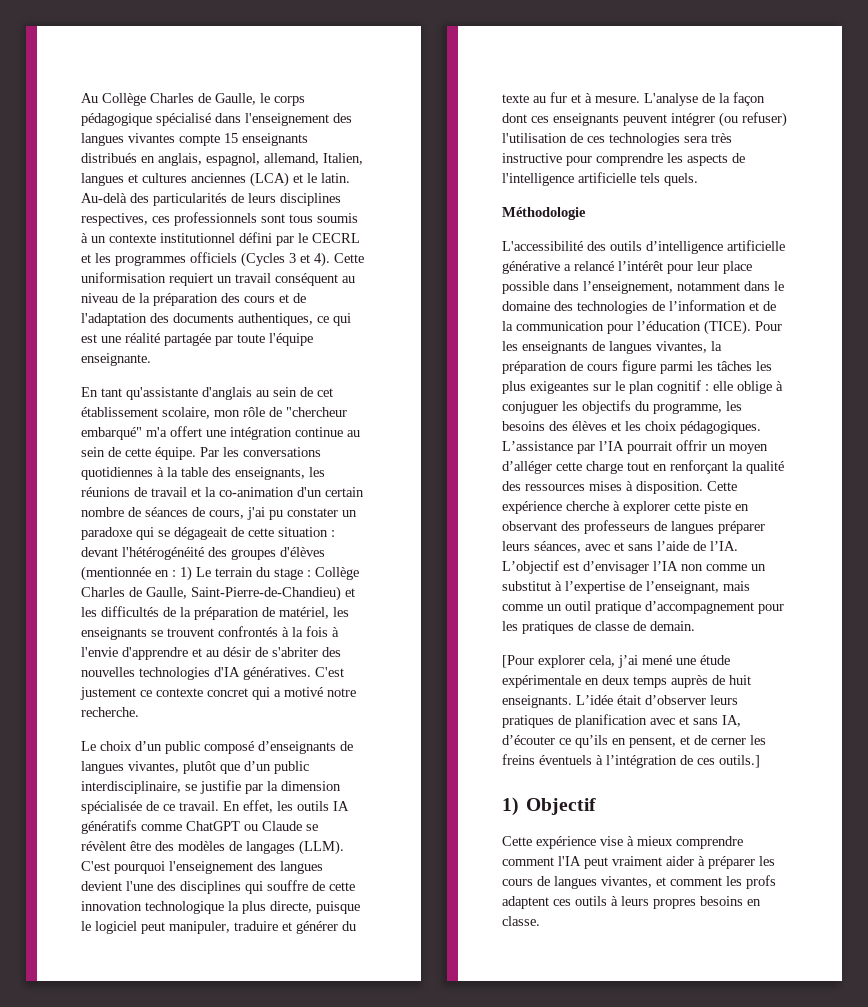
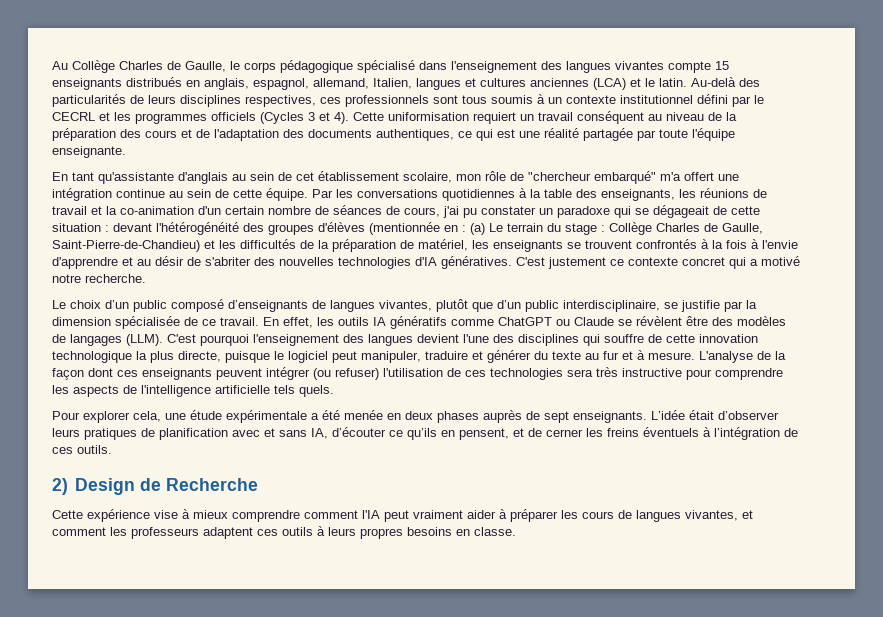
[180,566,192,581] 1) -> [470,223,485,235] (a)
[502,207,586,220] [502,240,785,254] [502,261,752,274] [502,281,784,294] [502,300,776,314] [502,320,782,335] [502,341,722,354] [502,360,772,374] [502,380,783,394] [502,400,742,414] [502,421,761,434] [502,440,768,454] [502,460,784,474] [502,481,737,494] [502,501,749,514] [502,520,765,534] [502,541,738,553] [502,560,766,574] [502,581,750,594] [502,601,784,614] [502,621,695,634] [502,655,730,668] [502,675,581,688] Méthodologie // L'accessibilité des outils d’intelligence artificielle générative a relancé l’intérêt pour leur place possible dans l’enseignement, notamment dans le domaine des technologies de l’information et de la communication pour l’éducation (TICE). Pour les enseignants de langues vivantes, la préparation de cours figure parmi les tâches les plus exigeantes sur le plan cognitif : elle oblige à conjuguer les objectifs du programme, les besoins des élèves et les choix pédagogiques. L’assistance par l’IA pourrait offrir un moyen d’alléger cette charge tout en renforçant la qualité des ressources mises à disposition. Cette expérience cherche à explorer cette piste en observant des professeurs de langues préparer leurs séances, avec et sans l’aide de l’IA. L’objectif est d’envisager l’IA non comme un substitut à l’expertise de l’enseignant, mais comme un outil pratique d’accompagnement pour les pratiques de classe de demain. // [Pour explorer cela, j’ai mené une étude expérimentale -> [52,410,383,423] Pour explorer cela, une étude expérimentale a été menée
[633,676,667,688] temps -> [437,411,479,423] phases
[729,675,751,685] huit -> [544,411,569,423] sept
[719,755,760,768] [502,797,597,816] outils.] // 1) Objectif -> [77,445,112,454] [52,478,258,495] outils. // 2) Design de Recherche
[746,875,776,889] profs -> [131,527,199,539] professeurs

